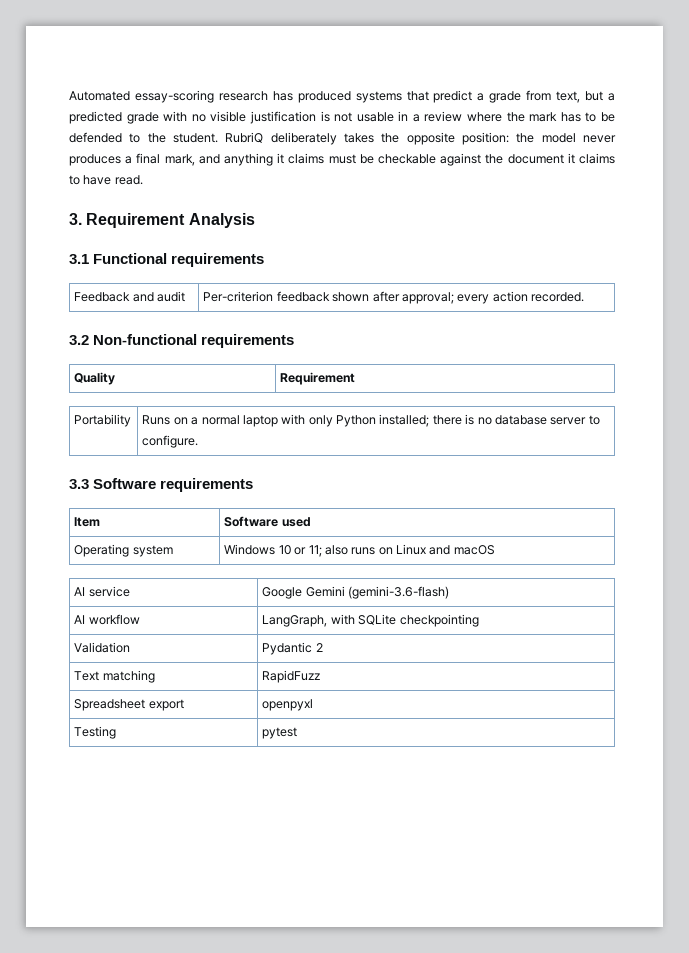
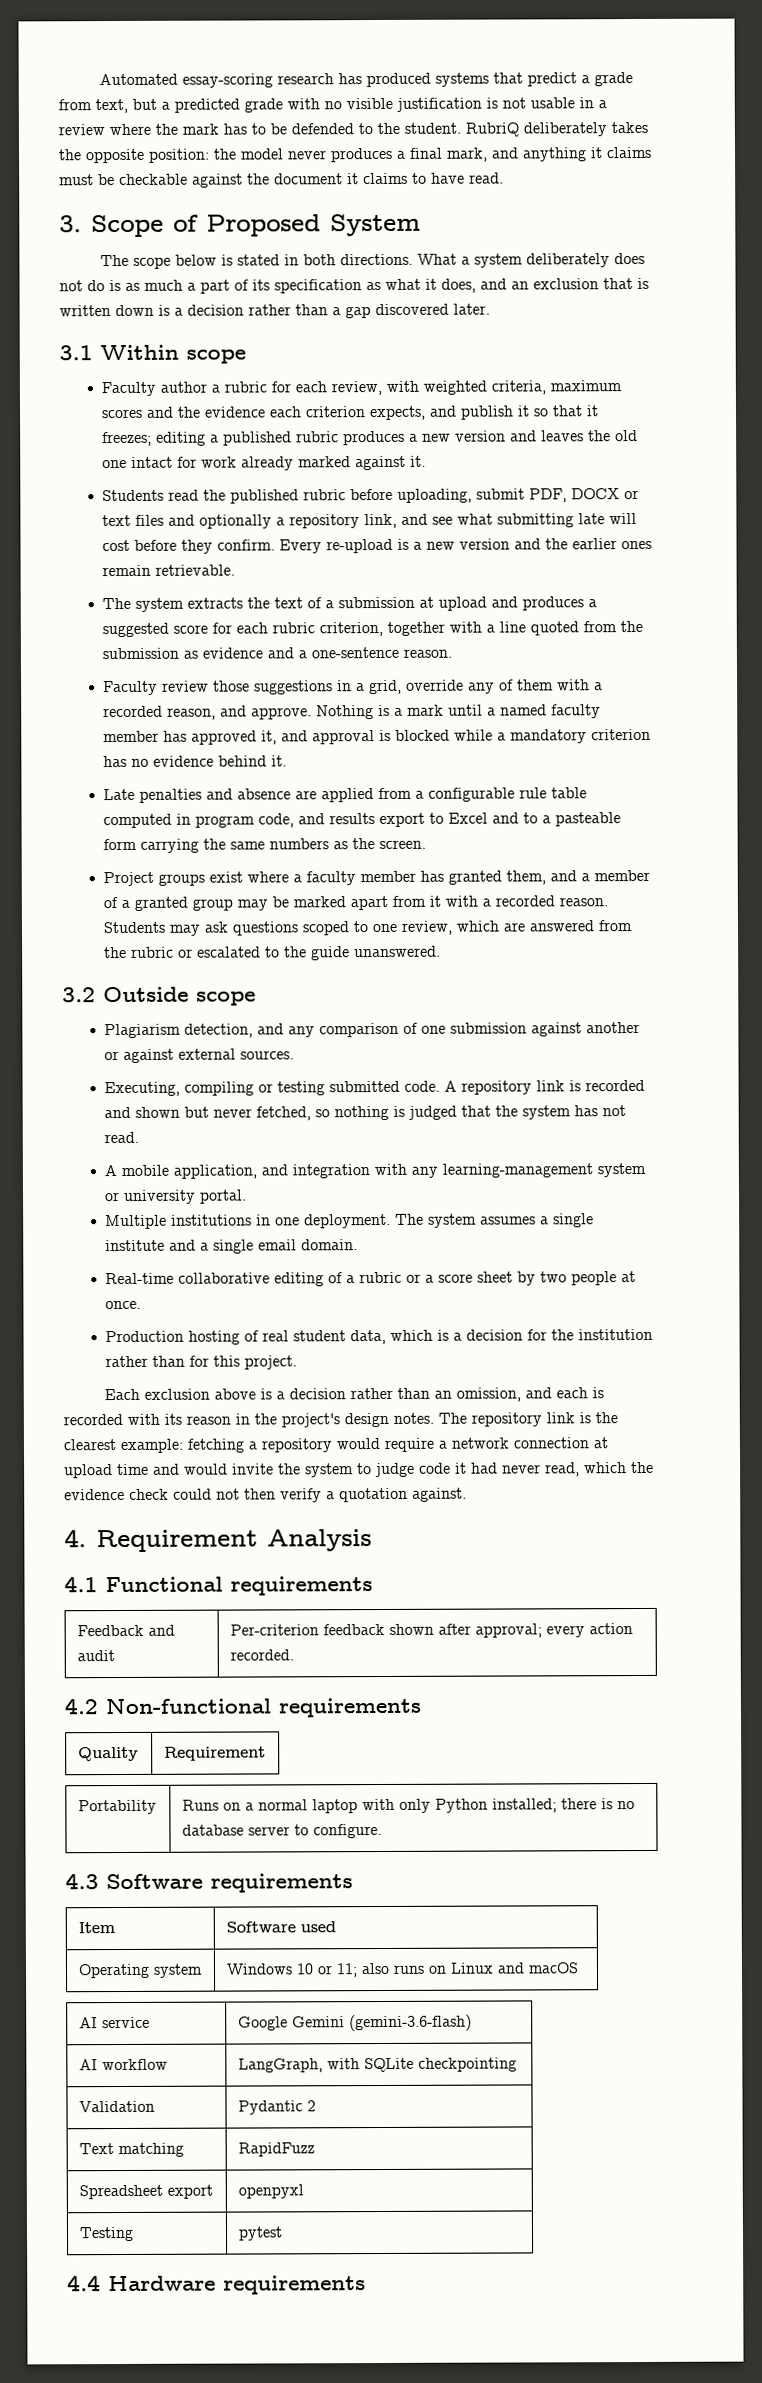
(82, 219) none -> [91,213,421,238] [100,252,646,269] [59,277,649,294] [59,303,490,319] [59,344,246,364] [101,380,623,397] [101,405,600,421] [102,430,639,447] [102,455,427,471] [102,488,640,504] [102,513,638,529] [102,538,653,554] [102,564,236,577] [102,596,598,612] [102,620,644,638] [102,646,453,660] [103,679,604,696] [103,704,602,720] [103,728,652,745] [103,755,288,768] [103,787,588,803] [103,812,622,829] [103,838,427,853] [103,869,651,887] [103,895,609,911] [103,920,634,936] [104,945,442,961] [62,986,256,1006] [104,1022,641,1039] [104,1048,295,1063] [104,1079,646,1097] [104,1105,627,1121] [104,1131,140,1144] [104,1162,647,1179] [105,1189,248,1204] [105,1213,595,1230] [105,1239,359,1254] [105,1271,637,1287] [105,1300,142,1310] [105,1328,654,1345] [105,1355,298,1370] [104,1387,605,1402] [63,1412,618,1428] [63,1437,608,1454] [64,1461,654,1479] [64,1487,467,1503] [64,1529,87,1548] Scope of Proposed System // The scope below is stated in both directions. What a system deliberately does not do is as much a part of its specification as what it does, and an exclusion that is written down is a decision rather than a gap discovered later. // 3.1 Within scope // Faculty author a rubric for each review, with weighted criteria, maximum scores and the evidence each criterion expects, and publish it so that it freezes; editing a published rubric produces a new version and leaves the old one intact for work already marked against it. // Students read the published rubric before uploading, submit PDF, DOCX or text files and optionally a repository link, and see what submitting late will cost before they confirm. Every re-upload is a new version and the earlier ones remain retrievable. // The system extracts the text of a submission at upload and produces a suggested score for each rubric criterion, together with a line quoted from the submission as evidence and a one-sentence reason. // Faculty review those suggestions in a grid, override any of them with a recorded reason, and approve. Nothing is a mark until a named faculty member has approved it, and approval is blocked while a mandatory criterion has no evidence behind it. // Late penalties and absence are applied from a configurable rule table computed in program code, and results export to Excel and to a pasteable form carrying the same numbers as the screen. // Project groups exist where a faculty member has granted them, and a member of a granted group may be marked apart from it with a recorded reason. Students may ask questions scoped to one review, which are answered from the rubric or escalated to the guide unanswered. // 3.2 Outside scope // Plagiarism detection, and any comparison of one submission against another or against external sources. // Executing, compiling or testing submitted code. A repository link is recorded and shown but never fetched, so nothing is judged that the system has not read. // A mobile application, and integration with any learning-management system or university portal. // Multiple institutions in one deployment. The system assumes a single institute and a single email domain. // Real-time collaborative editing of a rubric or a score sheet by two people at once. // Production hosting of real student data, which is a decision for the institution rather than for this project. // Each exclusion above is a decision rather than an omission, and each is recorded with its reason in the project's design notes. The repository link is the clearest example: fetching a repository would require a network connection at upload time and would invite the system to judge code it had never read, which the evidence check could not then verify a quotation against. // 4.
[69,254,89,264] 3.1 -> [64,1576,98,1593] 4.1
[69,335,89,345] 3.2 -> [64,1698,99,1715] 4.2
[69,479,89,489] 3.3 -> [65,1873,99,1890] 4.3
(298, 733) none -> [67,2275,366,2295] // 4.4 Hardware requirements

